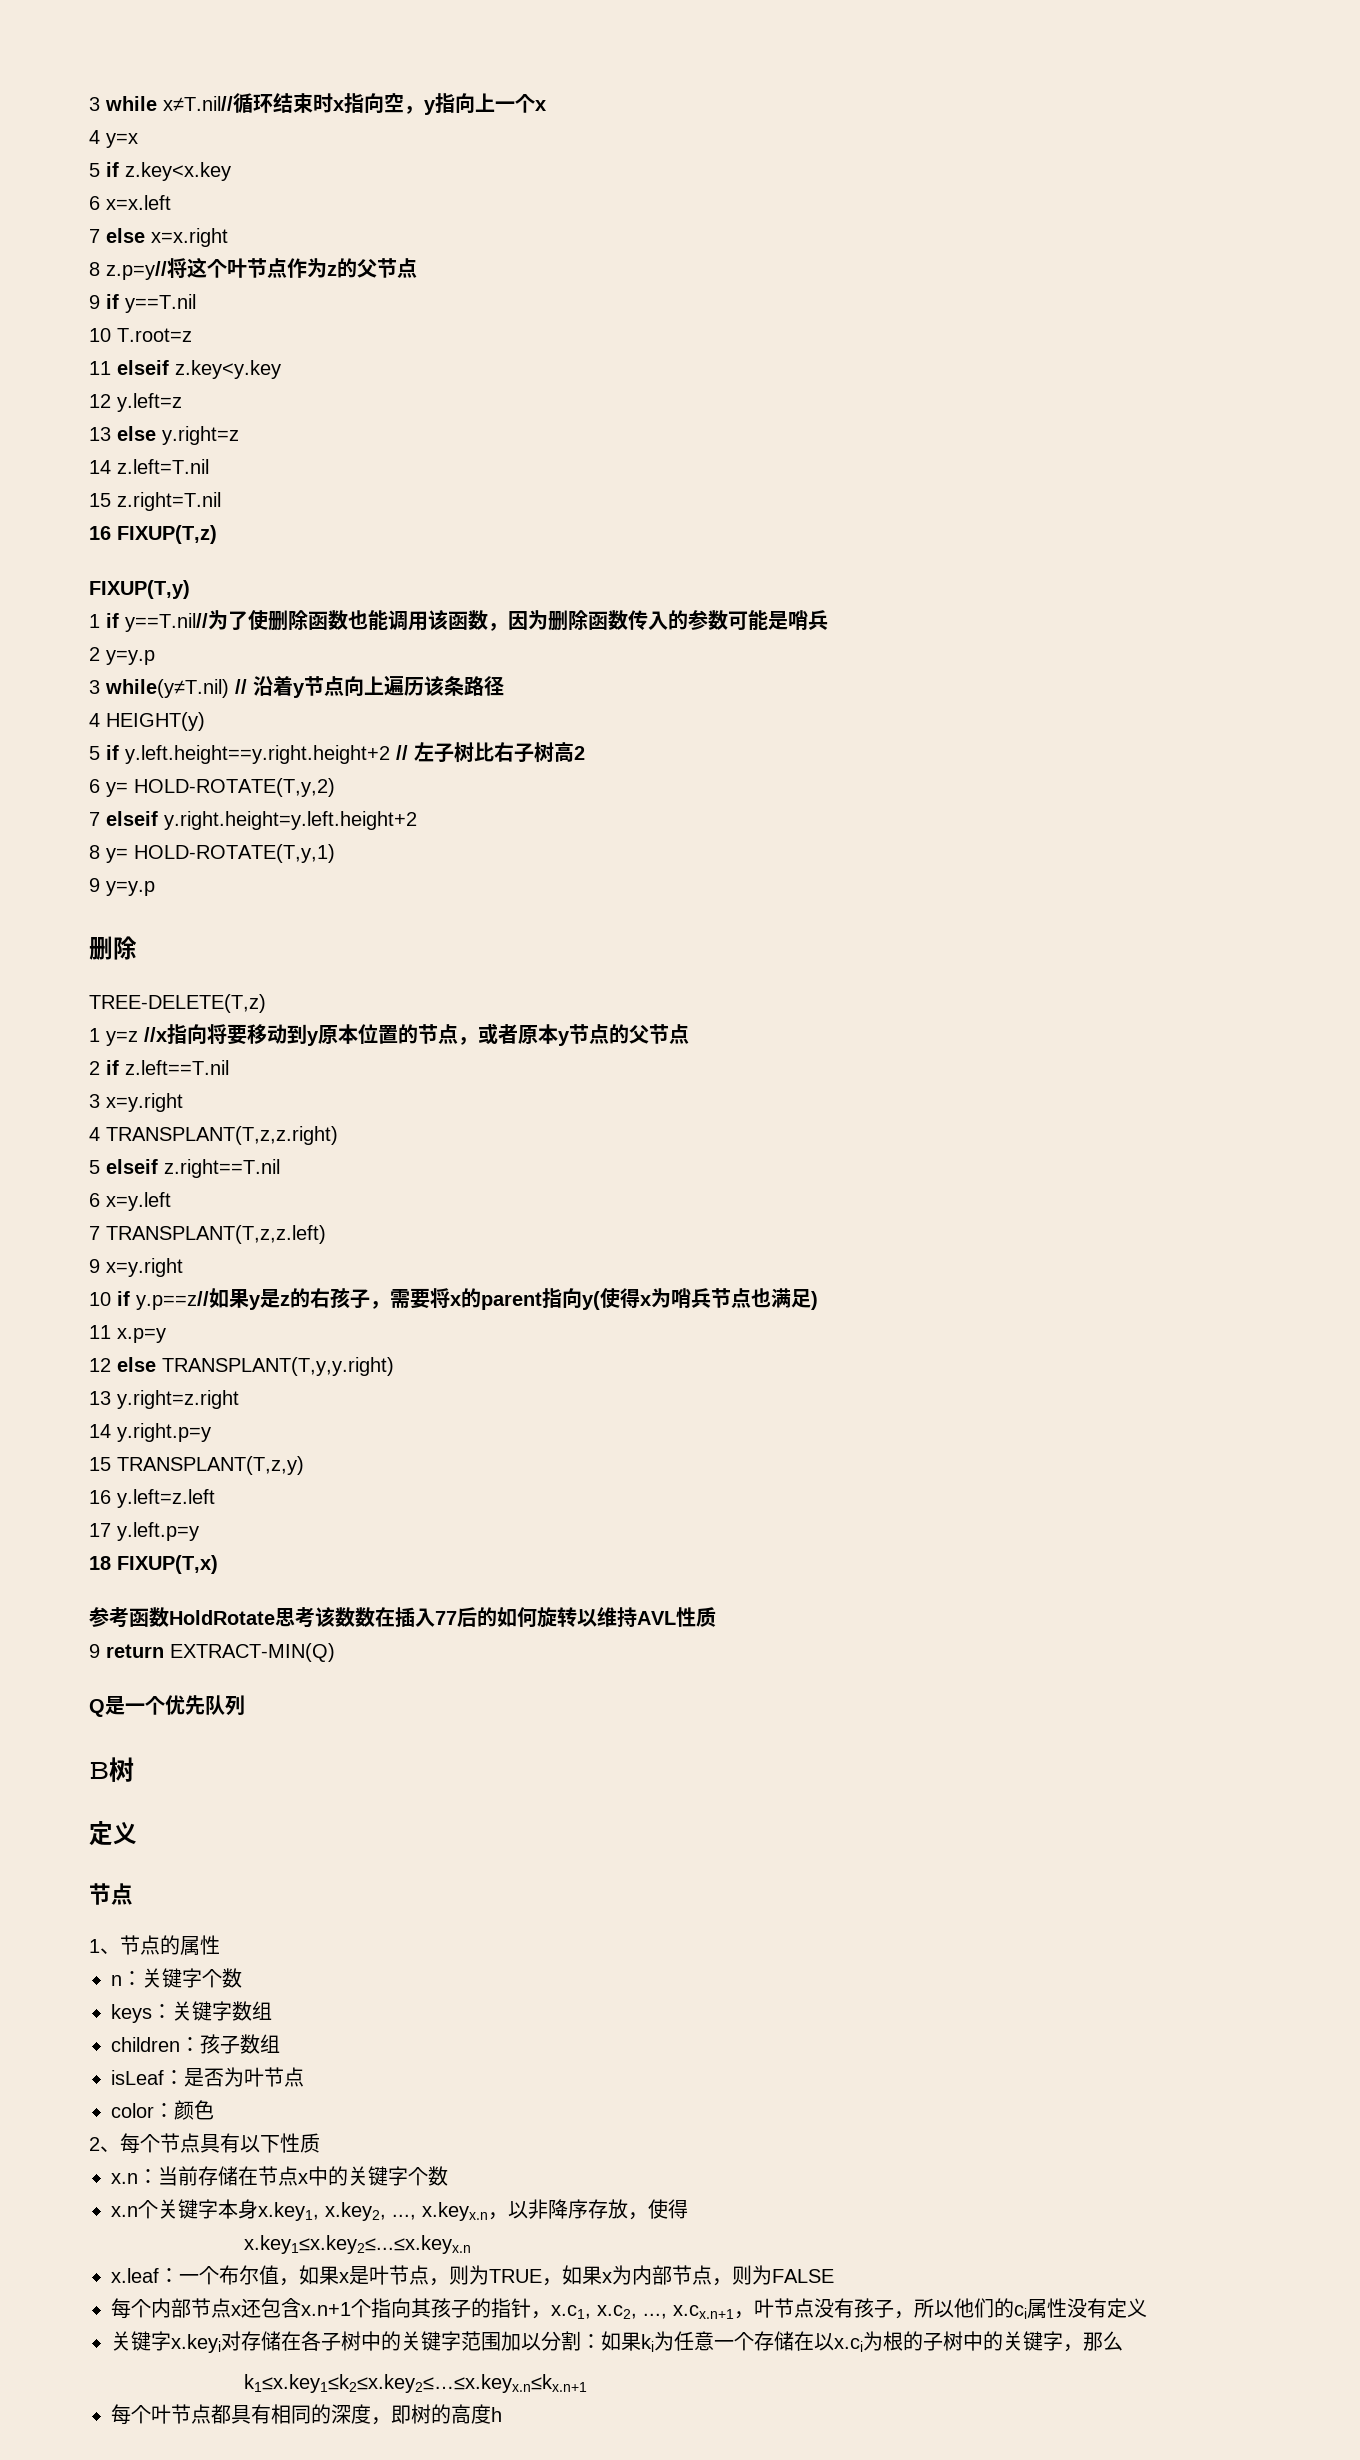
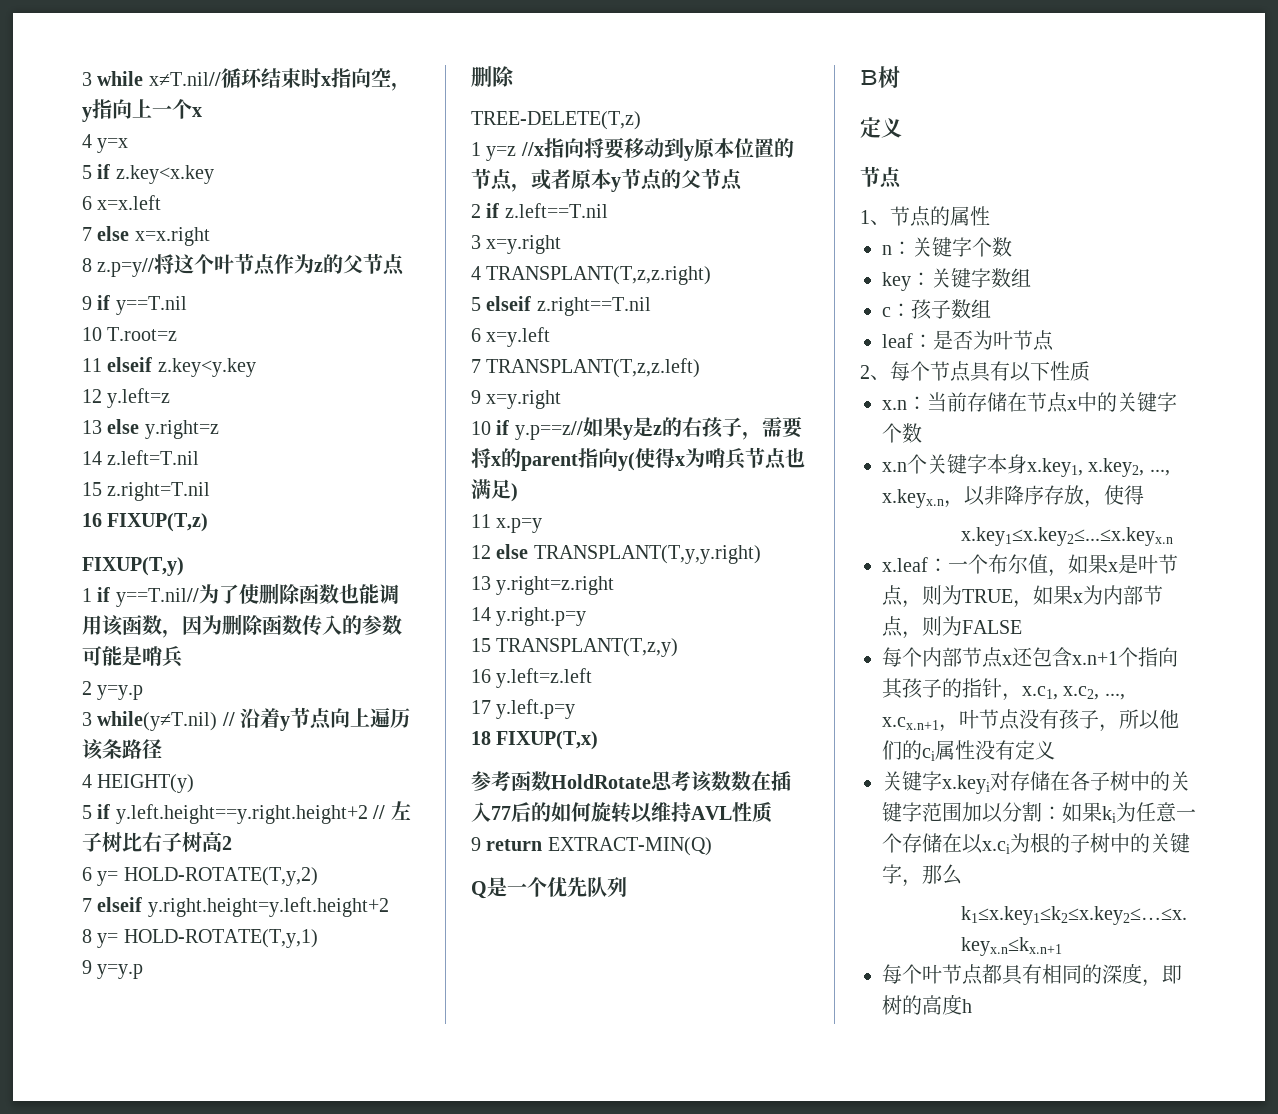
[111,2004,152,2023] keys -> [882,272,911,291] key
[111,2037,180,2052] children -> [882,307,891,317] c
[111,2070,164,2085] isLeaf -> [882,333,913,348] leaf
[111,2100,214,2120] // color：颜色 -> (1054, 340) none

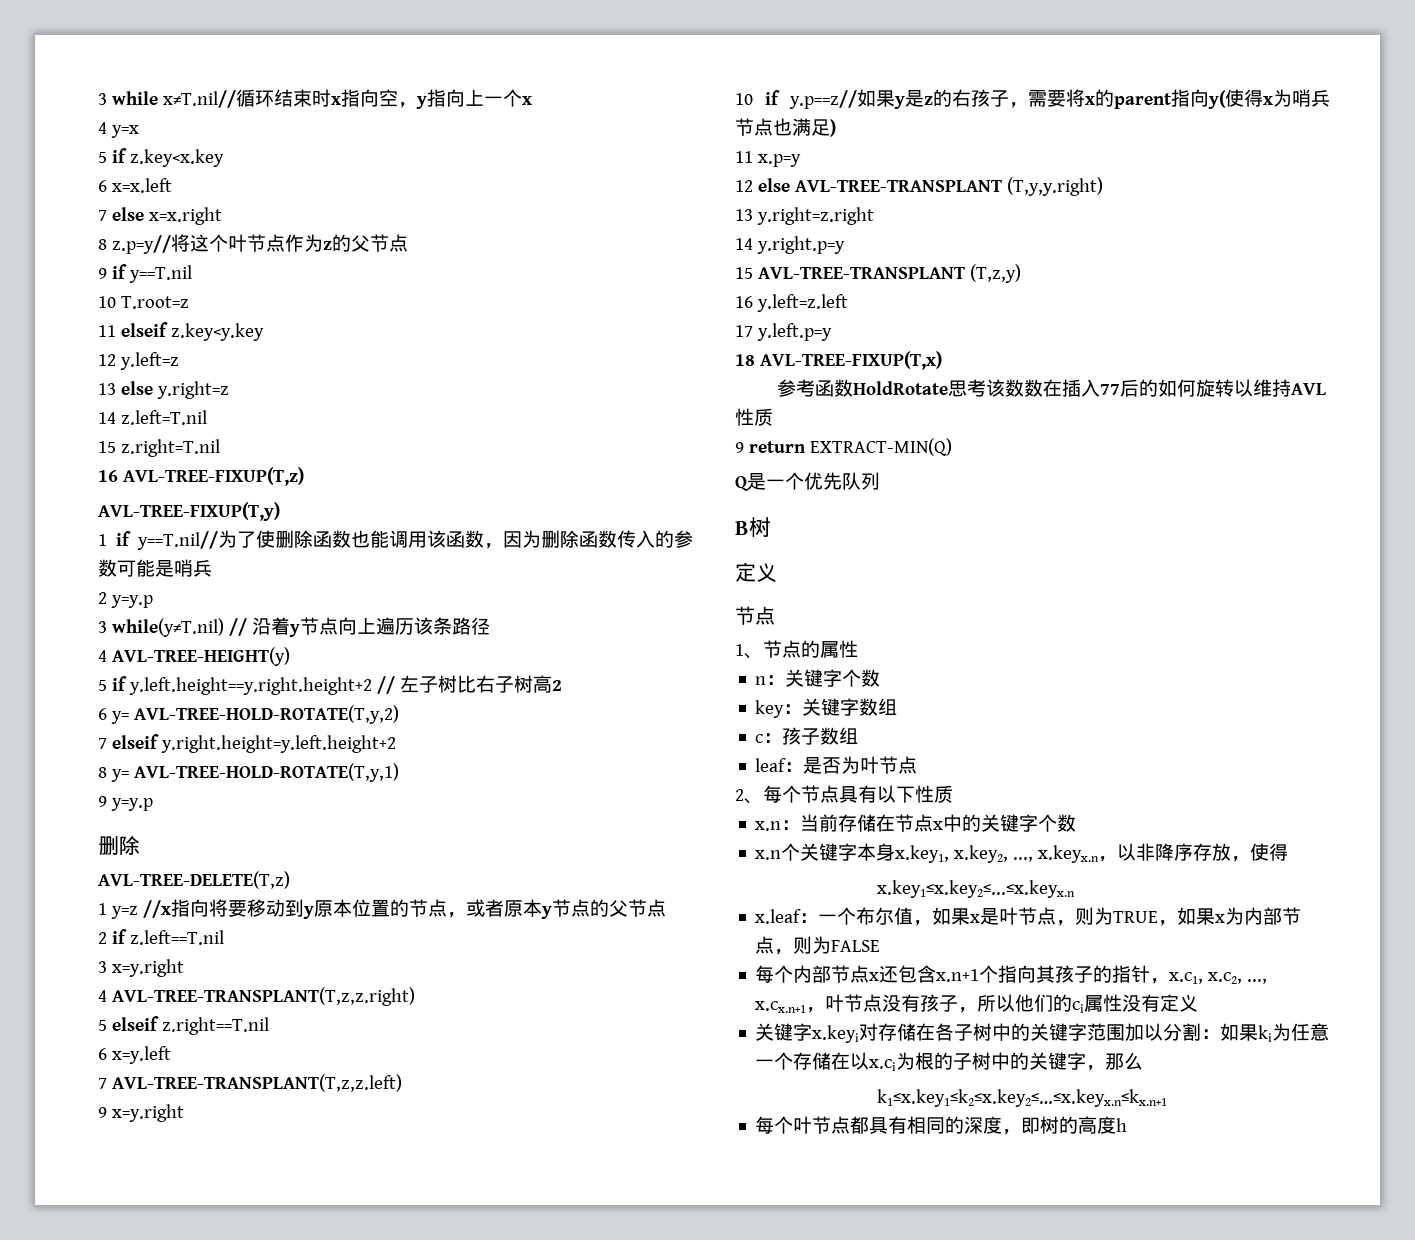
[107,513,209,532] [82,557,184,576] FIXUP(T,z) // FIXUP(T,y) -> [122,467,304,486] [98,502,280,521] AVL-TREE-FIXUP(T,z) // AVL-TREE-FIXUP(T,y)
[97,774,195,793] HEIGHT(y) -> [111,647,290,666] AVL-TREE-HEIGHT(y)
[123,867,318,886] HOLD-ROTATE(T,y,2) -> [133,705,399,724] AVL-TREE-HOLD-ROTATE(T,y,2)
[123,929,318,948] HOLD-ROTATE(T,y,1) -> [133,763,399,782] AVL-TREE-HOLD-ROTATE(T,y,1)
[471,111,641,130] TREE-DELETE(T,z) -> [98,871,290,889] AVL-TREE-DELETE(T,z)
[486,266,712,285] TRANSPLANT(T,z,z.right) -> [111,987,415,1006] AVL-TREE-TRANSPLANT(T,z,z.right)
[486,358,701,378] TRANSPLANT(T,z,z.left) -> [111,1074,402,1092] AVL-TREE-TRANSPLANT(T,z,z.left)
[533,545,761,564] TRANSPLANT(T,y,y.right) -> [794,177,1103,196] AVL-TREE-TRANSPLANT (T,y,y.right)
[496,638,679,657] TRANSPLANT(T,z,y) -> [757,264,1021,283] AVL-TREE-TRANSPLANT (T,z,y)
[496,731,599,750] FIXUP(T,x) -> [759,351,942,370] AVL-TREE-FIXUP(T,x)

